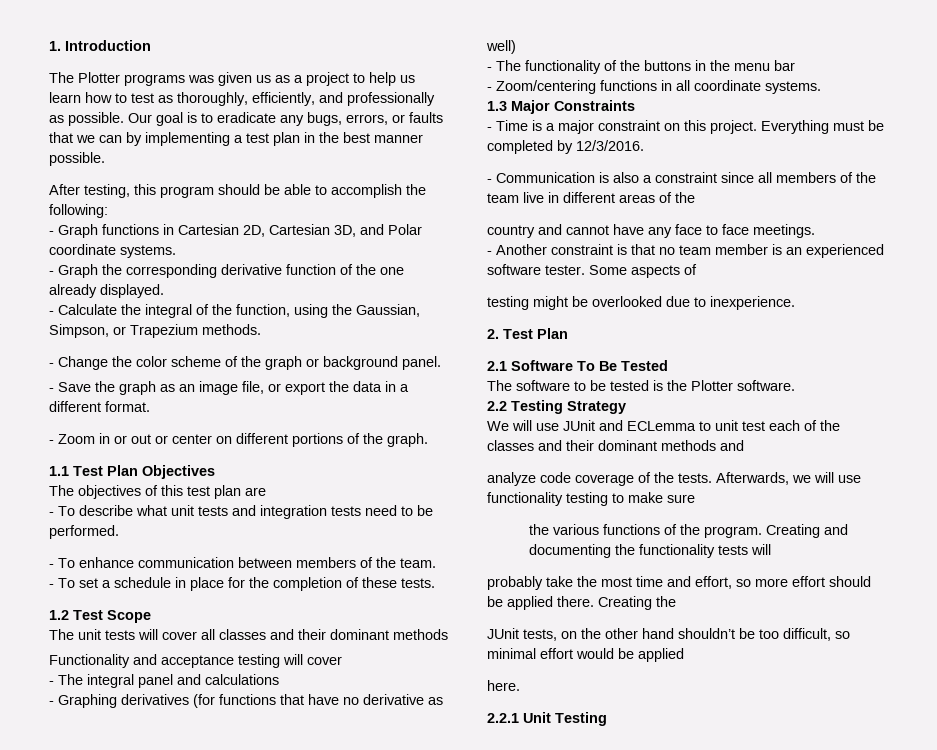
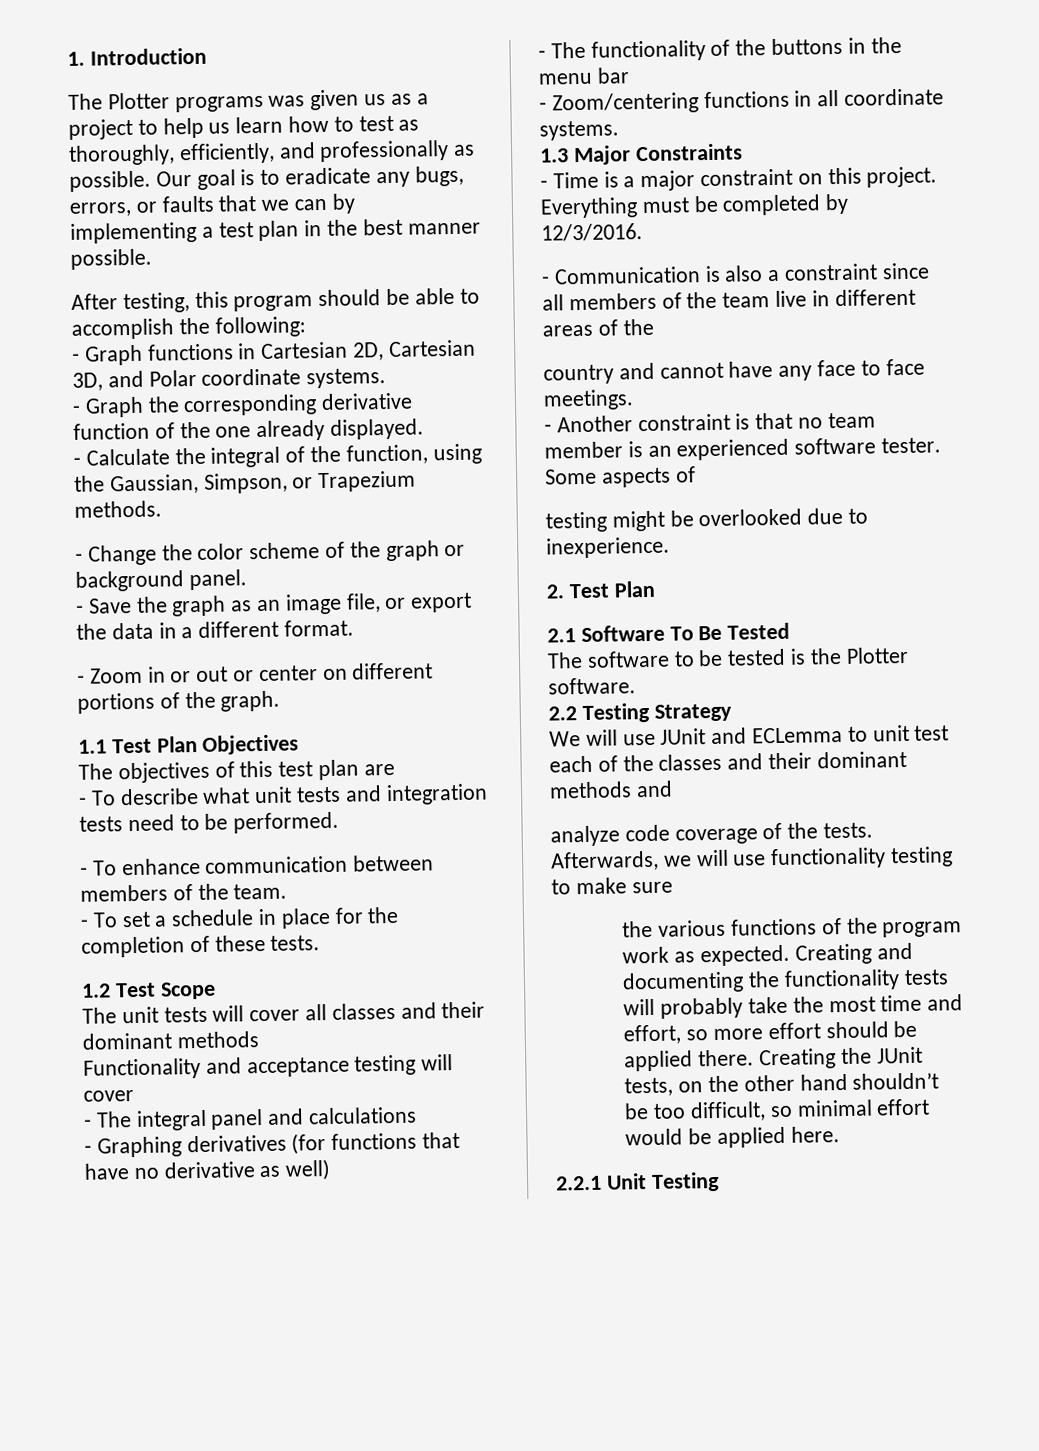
[704,526,763,538] program. -> [882,921,963,938] [622,944,791,967] program work as expected.
(772, 549) // -> (656, 1007) none
(676, 601) // -> (872, 1056) none
(684, 655) // -> (787, 1137) none

